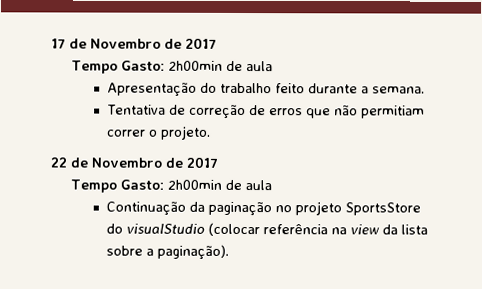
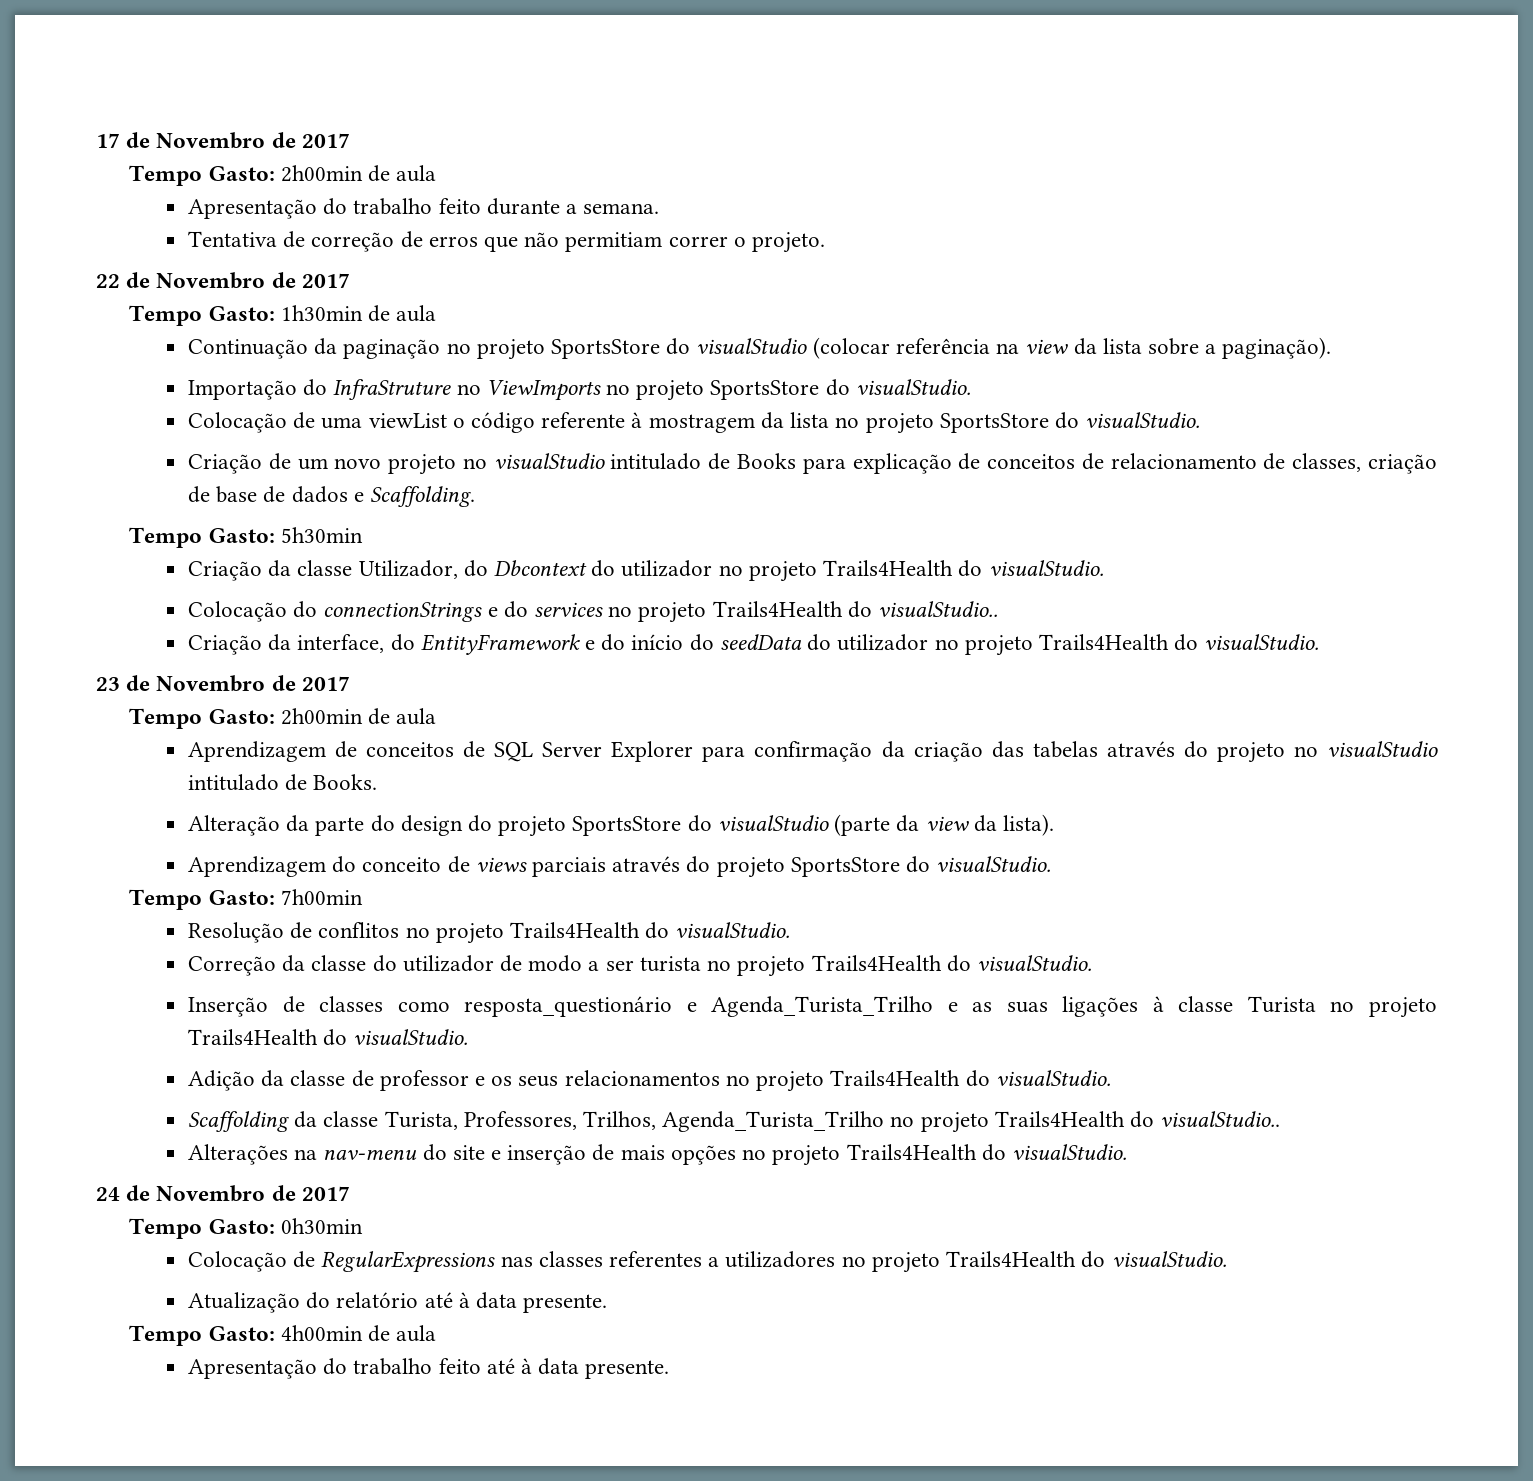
[167,179,223,190] 2h00min -> [280,305,363,321] 1h30min
(230, 252) none -> [188,379,971,401] [188,412,1201,434] [188,453,1437,475] [188,486,476,507] [129,527,363,548] [188,560,1104,582] [188,601,999,623] [188,634,1320,656] [96,675,350,692] [129,708,437,729] [188,741,1438,763] [188,774,378,791] [188,814,1054,837] [188,856,1052,878] [129,889,363,910] [188,922,791,944] [188,955,1092,977] [188,996,1437,1018] [188,1029,469,1046] [188,1070,1111,1092] [188,1111,1281,1133] [188,1144,1127,1166] [96,1185,350,1202] [129,1218,363,1239] [188,1251,1227,1273] [188,1292,608,1313] [129,1325,437,1346] [188,1358,670,1379] // Importação do InfraStruture no ViewImports no projeto SportsStore do visualStudio. // Colocação de uma viewList o código referente à mostragem da lista no projeto SportsStore do visualStudio. // Criação de um novo projeto no visualStudio intitulado de Books para explicação de conceitos de relacionamento de classes, criação de base de dados e Scaffolding. // Tempo Gasto: 5h30min // Criação da classe Utilizador, do Dbcontext do utilizador no projeto Trails4Health do visualStudio. // Colocação do connectionStrings e do services no projeto Trails4Health do visualStudio.. // Criação da interface, do EntityFramework e do início do seedData do utilizador no projeto Trails4Health do visualStudio. // 23 de Novembro de 2017 // Tempo Gasto: 2h00min de aula // Aprendizagem de conceitos de SQL Server Explorer para confirmação da criação das tabelas através do projeto no visualStudio intitulado de Books. // Alteração da parte do design do projeto SportsStore do visualStudio (parte da view da lista). // Aprendizagem do conceito de views parciais através do projeto SportsStore do visualStudio. // Tempo Gasto: 7h00min // Resolução de conflitos no projeto Trails4Health do visualStudio. // Correção da classe do utilizador de modo a ser turista no projeto Trails4Health do visualStudio. // Inserção de classes como resposta_questionário e Agenda_Turista_Trilho e as suas ligações à classe Turista no projeto Trails4Health do visualStudio. // Adição da classe de professor e os seus relacionamentos no projeto Trails4Health do visualStudio. // Scaffolding da classe Turista, Professores, Trilhos, Agenda_Turista_Trilho no projeto Trails4Health do visualStudio.. // Alterações na nav-menu do site e inserção de mais opções no projeto Trails4Health do visualStudio. // 24 de Novembro de 2017 // Tempo Gasto: 0h30min // Colocação de RegularExpressions nas classes referentes a utilizadores no projeto Trails4Health do visualStudio. // Atualização do relatório até à data presente. // Tempo Gasto: 4h00min de aula // Apresentação do trabalho feito até à data presente.

